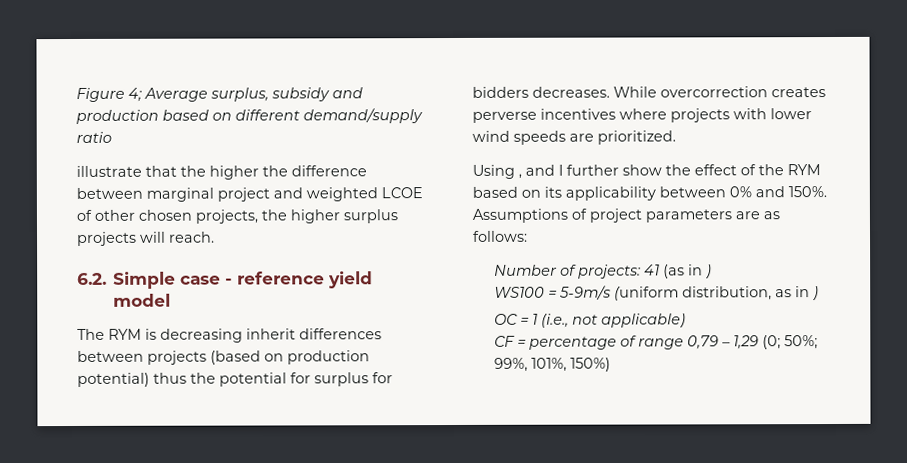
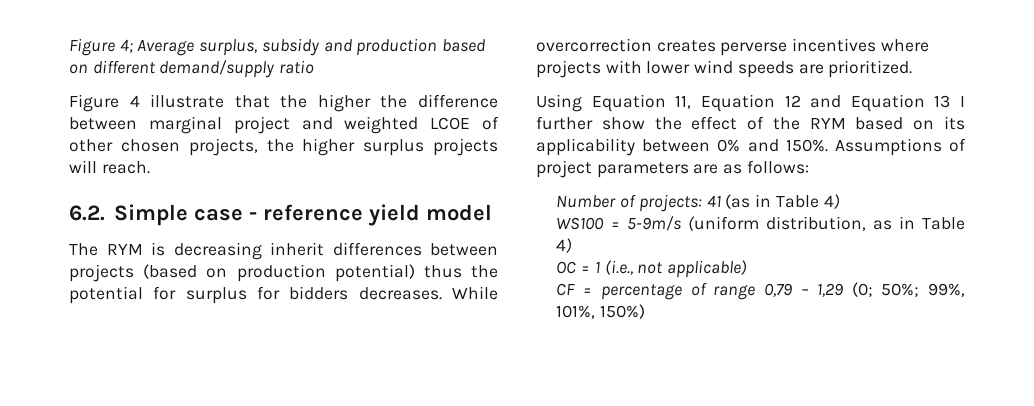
(112, 137) none -> [69,94,140,112] Figure 4
[518,164,555,179] , and -> [591,94,951,112] Equation 11, Equation 12 and Equation 13
[704,264,712,279] ) -> [775,194,840,209] Table 4)
[811,286,819,301] ) -> [922,217,965,230] [556,238,573,253] Table 4)

